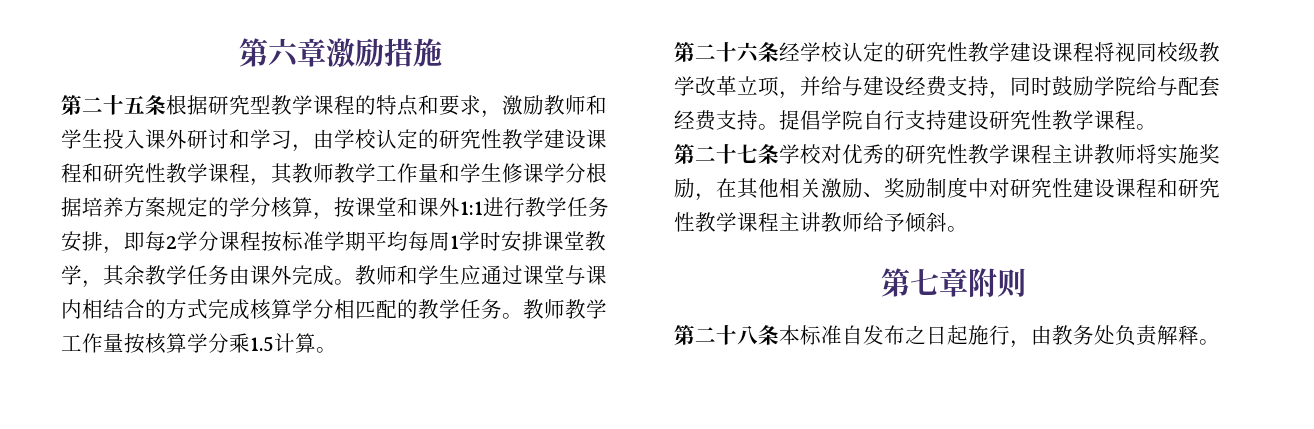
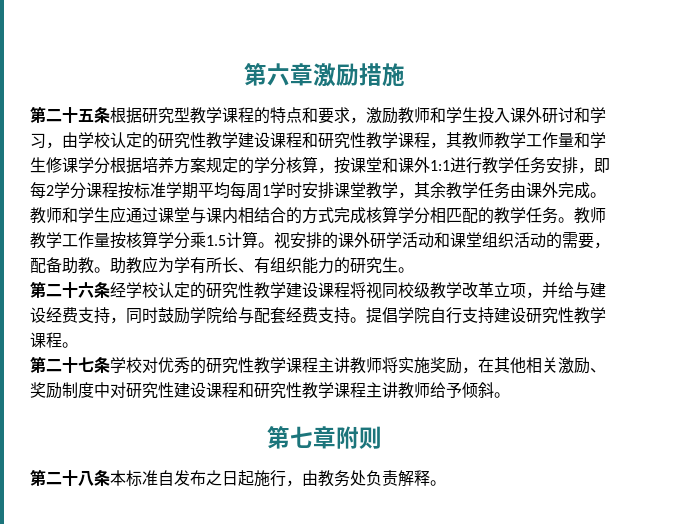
(337, 350) none -> [274,232,610,249] [30,256,414,274] 视安排的课外研学活动和课堂组织活动的需要，配备助教。助教应为学有所长、有组织能力的研究生。

